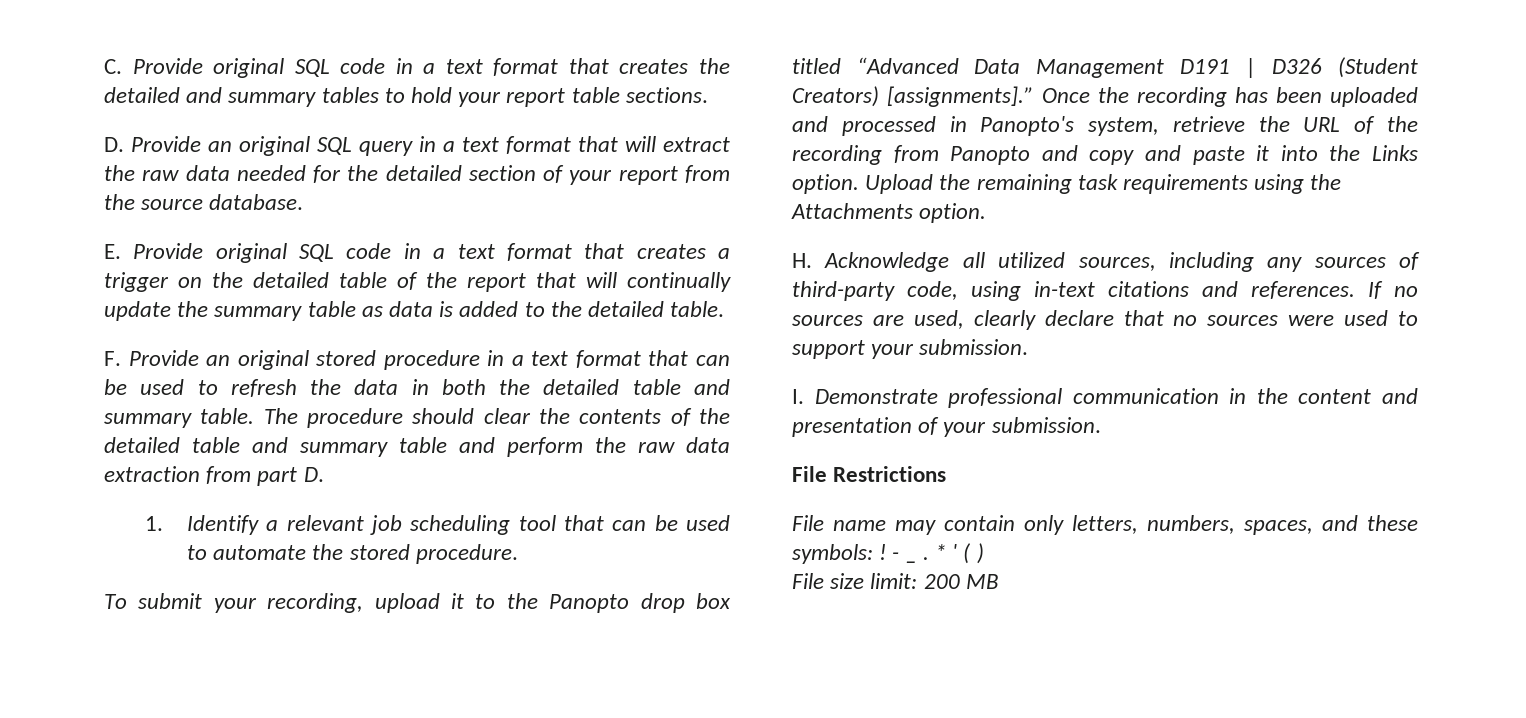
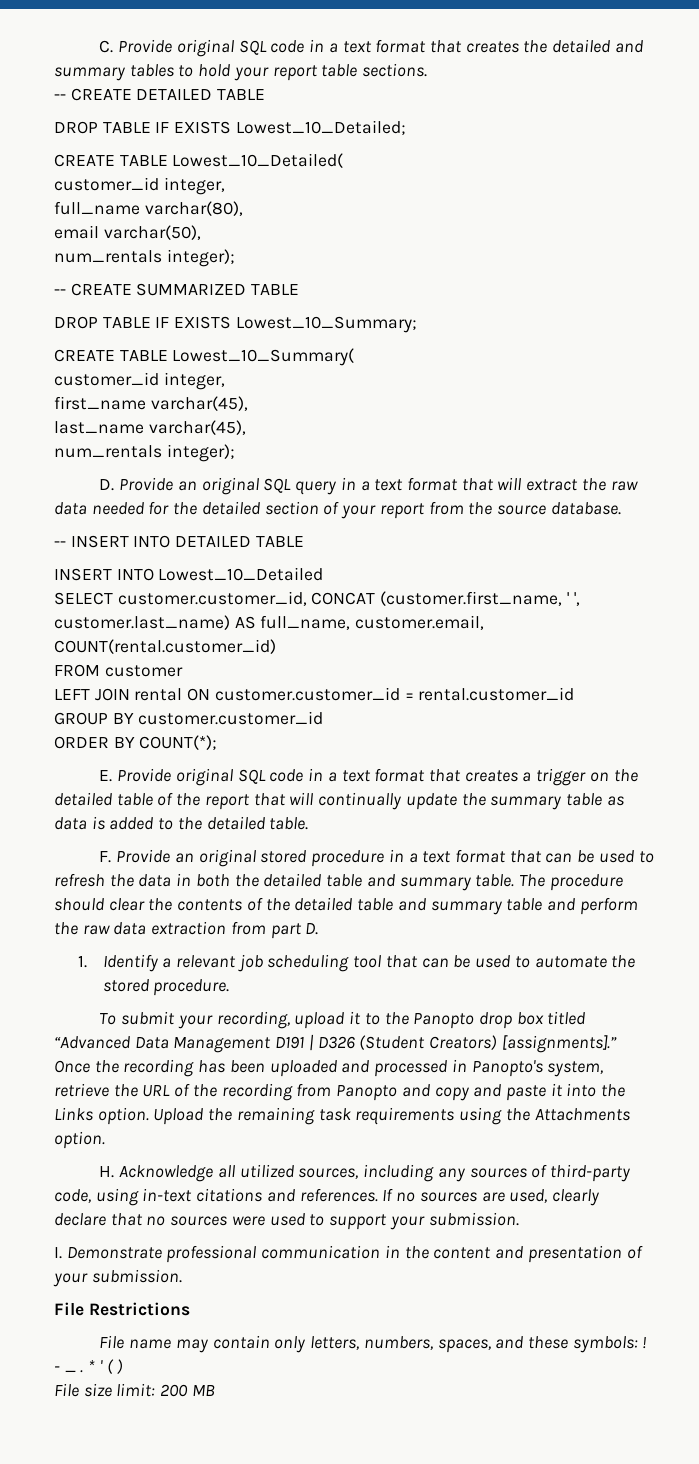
(708, 95) none -> [54,88,266,101] [54,120,406,135] [54,153,344,168] [54,177,225,195] [54,201,243,216] [54,225,201,240] [54,249,235,267] [54,283,300,296] [54,316,417,333] [54,348,355,366] [54,372,225,390] [54,396,248,411] [54,420,246,435] [54,444,235,462] // -- CREATE DETAILED TABLE // DROP TABLE IF EXISTS Lowest_10_Detailed; // CREATE TABLE Lowest_10_Detailed( // customer_id integer, // full_name varchar(80), // email varchar(50), // num_rentals integer); // -- CREATE SUMMARIZED TABLE // DROP TABLE IF EXISTS Lowest_10_Summary; // CREATE TABLE Lowest_10_Summary( // customer_id integer, // first_name varchar(45), // last_name varchar(45), // num_rentals integer);
(304, 202) none -> [54,535,304,548] [54,567,324,581] [54,591,580,606] [54,615,485,630] [54,639,276,654] [54,664,183,677] [54,687,575,701] [54,711,324,725] [54,735,218,750] // -- INSERT INTO DETAILED TABLE // INSERT INTO Lowest_10_Detailed // SELECT customer.customer_id, CONCAT (customer.first_name, ' ', customer.last_name) AS full_name, customer.email, COUNT(rental.customer_id) // FROM customer // LEFT JOIN rental ON customer.customer_id = rental.customer_id // GROUP BY customer.customer_id // ORDER BY COUNT(*);

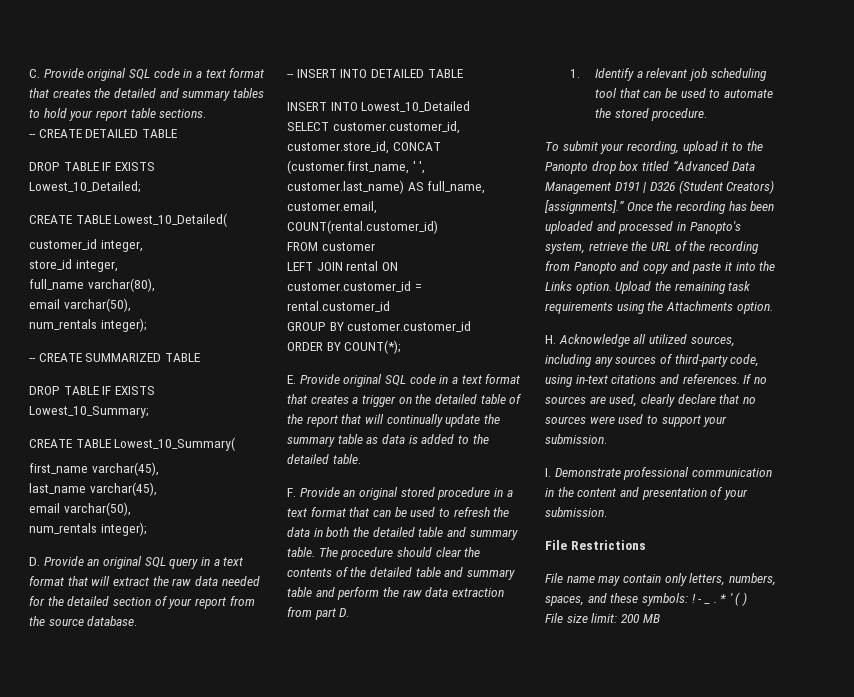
(225, 186) none -> [29,259,118,272] // store_id integer,
[54,372,225,390] // customer_id integer, -> (236, 444) none
(246, 427) none -> [29,502,131,516] // email varchar(50),
(307, 598) none -> [287,141,389,154] customer.store_id,

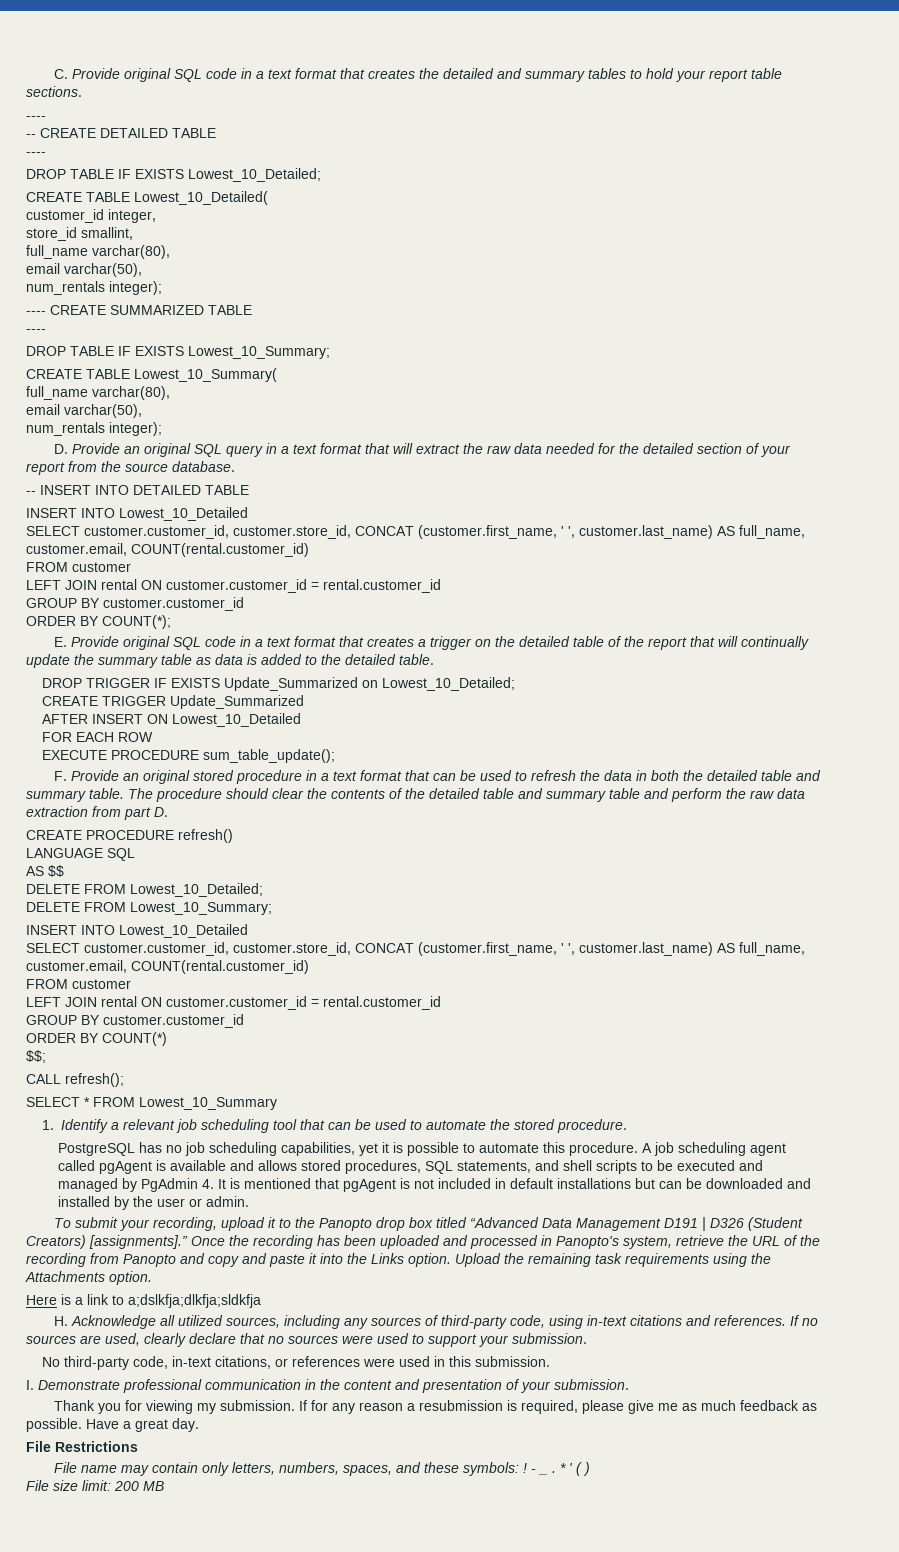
(207, 113) none -> [26,116,46,120] // ----
(177, 133) none -> [26,152,46,156] // ----
[75,260,118,272] [29,278,155,292] [29,298,131,312] [29,318,147,332] [29,358,36,362] integer, // full_name varchar(80), // email varchar(50), // num_rentals integer); // -- -> [81,227,133,240] [26,245,170,259] [26,263,142,277] [26,281,162,295] [26,311,46,315] smallint, // full_name varchar(80), // email varchar(50), // num_rentals integer); // ----
(200, 357) none -> [26,329,46,333] // ----
[29,462,159,476] [29,482,157,496] first_name varchar(45), // last_name varchar(45), -> [26,386,170,400] full_name varchar(80),
(361, 459) none -> [42,677,516,691] [42,695,305,709] [42,713,302,727] [42,732,154,742] [42,749,336,763] // DROP TRIGGER IF EXISTS Update_Summarized on Lowest_10_Detailed; // CREATE TRIGGER Update_Summarized // AFTER INSERT ON Lowest_10_Detailed // FOR EACH ROW // EXECUTE PROCEDURE sum_table_update();
(350, 612) none -> [26,829,233,843] [26,848,135,861] [26,865,64,877] [26,883,263,897] [26,902,272,915] [26,924,248,938] [26,942,805,956] [26,960,309,974] [26,979,131,989] [26,996,441,1010] [26,1014,244,1028] [26,1032,167,1046] [26,1050,46,1063] [26,1073,124,1087] [26,1097,277,1110] // CREATE PROCEDURE refresh() // LANGUAGE SQL // AS $$ // DELETE FROM Lowest_10_Detailed; // DELETE FROM Lowest_10_Summary; // INSERT INTO Lowest_10_Detailed // SELECT customer.customer_id, customer.store_id, CONCAT (customer.first_name, ' ', customer.last_name) AS full_name, customer.email, COUNT(rental.customer_id) // FROM customer // LEFT JOIN rental ON customer.customer_id = rental.customer_id // GROUP BY customer.customer_id // ORDER BY COUNT(*) // $$; // CALL refresh(); // SELECT * FROM Lowest_10_Summary
(708, 114) none -> [58,1142,787,1156] [58,1160,764,1174] [58,1178,812,1192] [58,1196,250,1210] // PostgreSQL has no job scheduling capabilities, yet it is possible to automate this procedure. A job scheduling agent called pgAgent is available and allows stored procedures, SQL statements, and shell scripts to be executed and managed by PgAdmin 4. It is mentioned that pgAgent is not included in default installations but can be downloaded and installed by the user or admin.
(773, 308) none -> [26,1294,261,1308] // Here is a link to a;dslkfja;dlkfja;sldkfja
(607, 439) none -> [42,1356,551,1370] // No third-party code, in-text citations, or references were used in this submission.
(607, 512) none -> [53,1400,817,1414] [26,1418,199,1432] // Thank you for viewing my submission. If for any reason a resubmission is required, please give me as much feedback as possible. Have a great day.

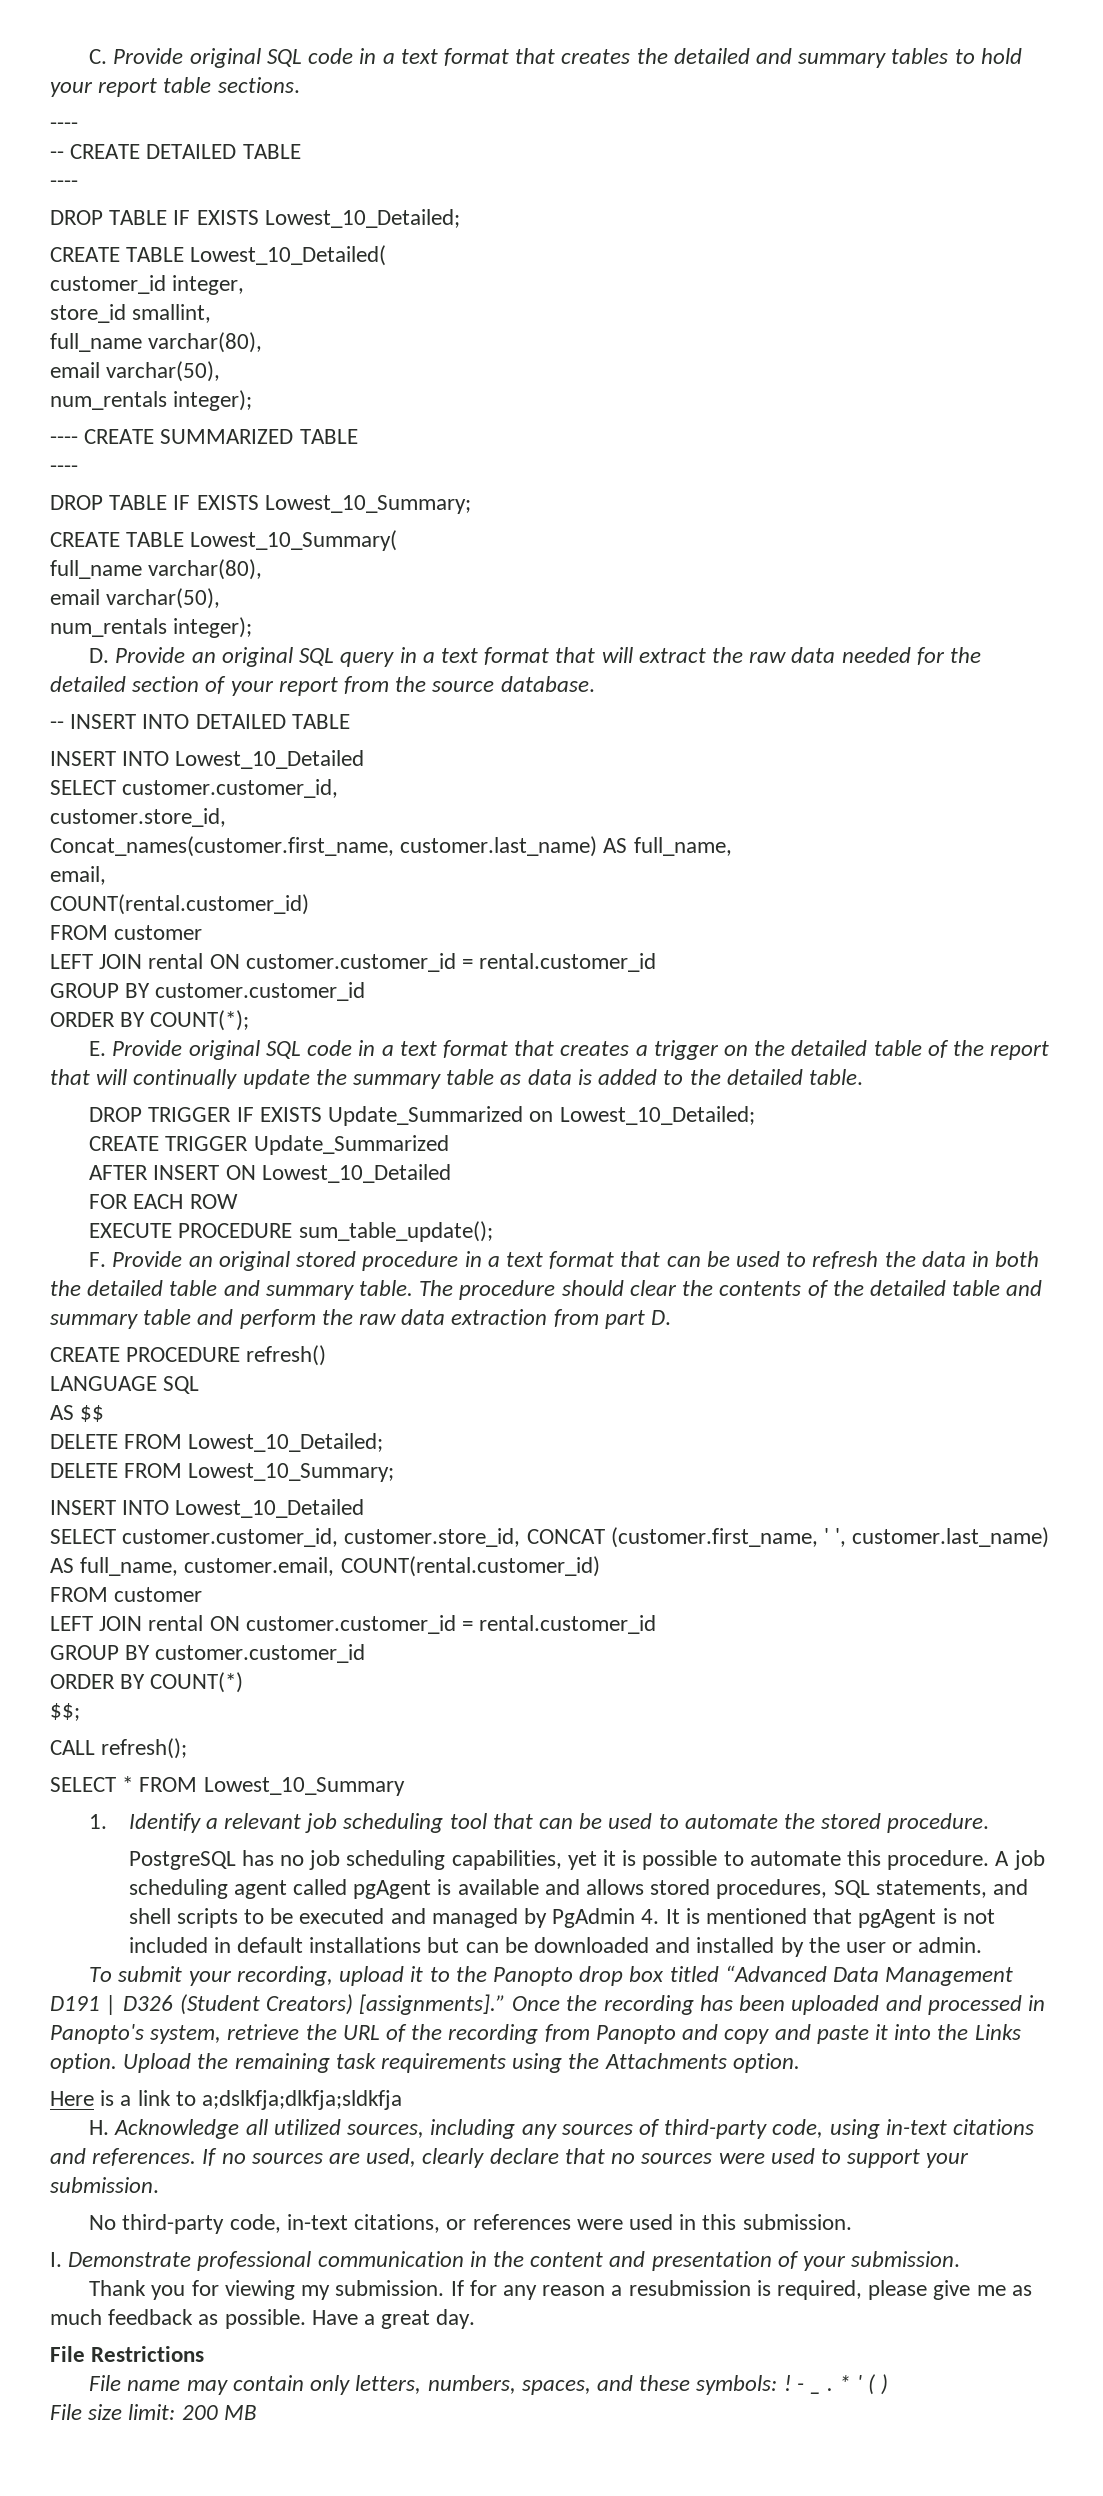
[233,525,805,539] [26,543,127,556] customer.store_id, CONCAT (customer.first_name, ' ', customer.last_name) AS full_name, customer.email, -> [50,808,226,827] [50,836,732,857] [50,866,106,885] // customer.store_id, // Concat_names(customer.first_name, customer.last_name) AS full_name, // email, //

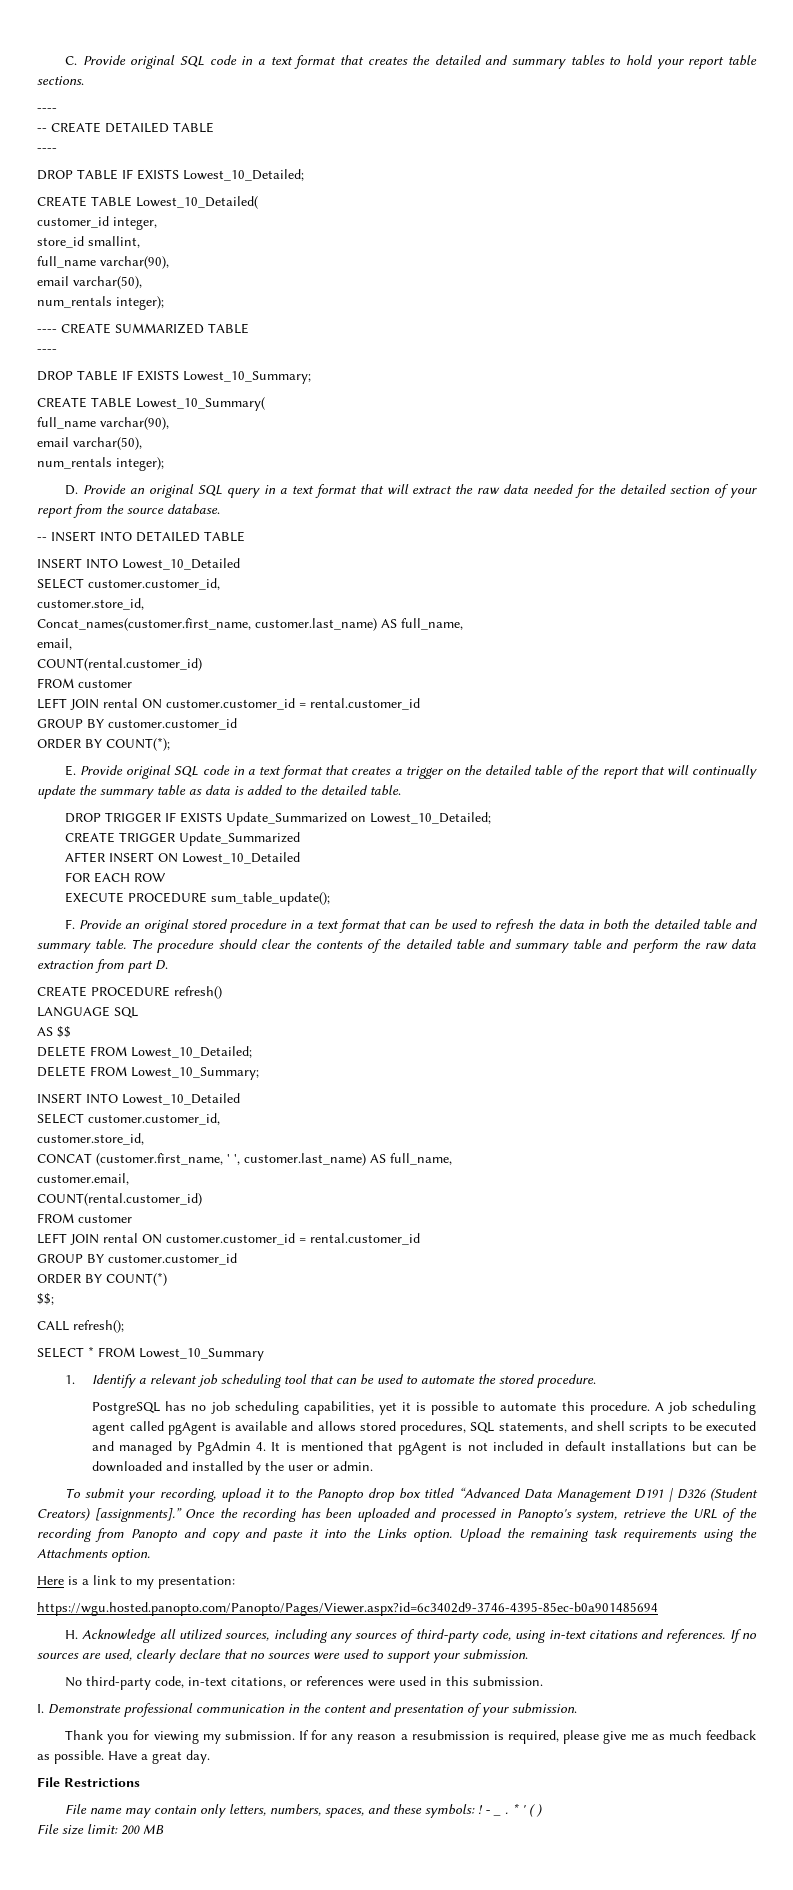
[148,332,263,353] varchar(80), -> [100,256,169,269] varchar(90),
[148,559,263,580] varchar(80), -> [100,417,169,430] varchar(90),
[344,1528,521,1547] customer.store_id, -> [37,1133,144,1145] // customer.store_id, //
(179, 1566) none -> (452, 1159) //
(335, 1566) none -> (129, 1179) //
[202,2090,403,2110] a;dslkfja;dlkfja;sldkfja -> [136,1576,235,1589] [37,1602,658,1616] my presentation: // https://wgu.hosted.panopto.com/Panopto/Pages/Viewer.aspx?id=6c3402d9-3746-4395-85ec-b0a901485694

